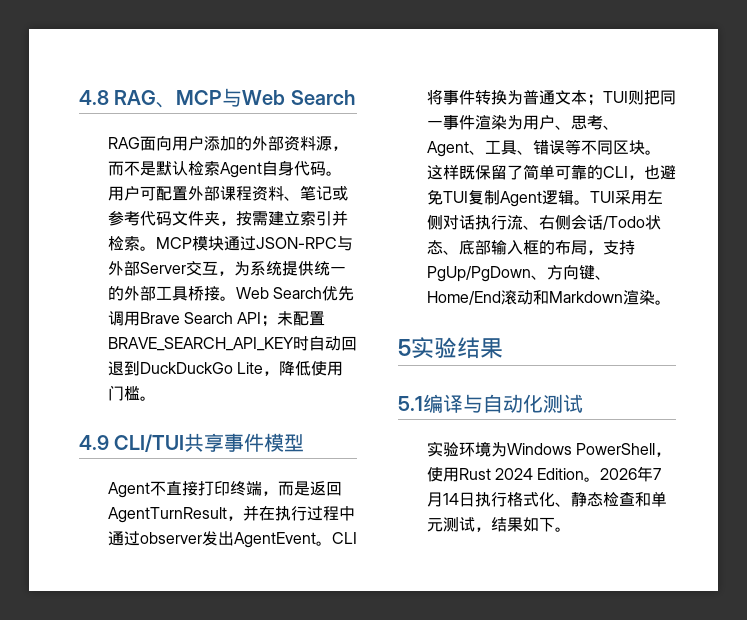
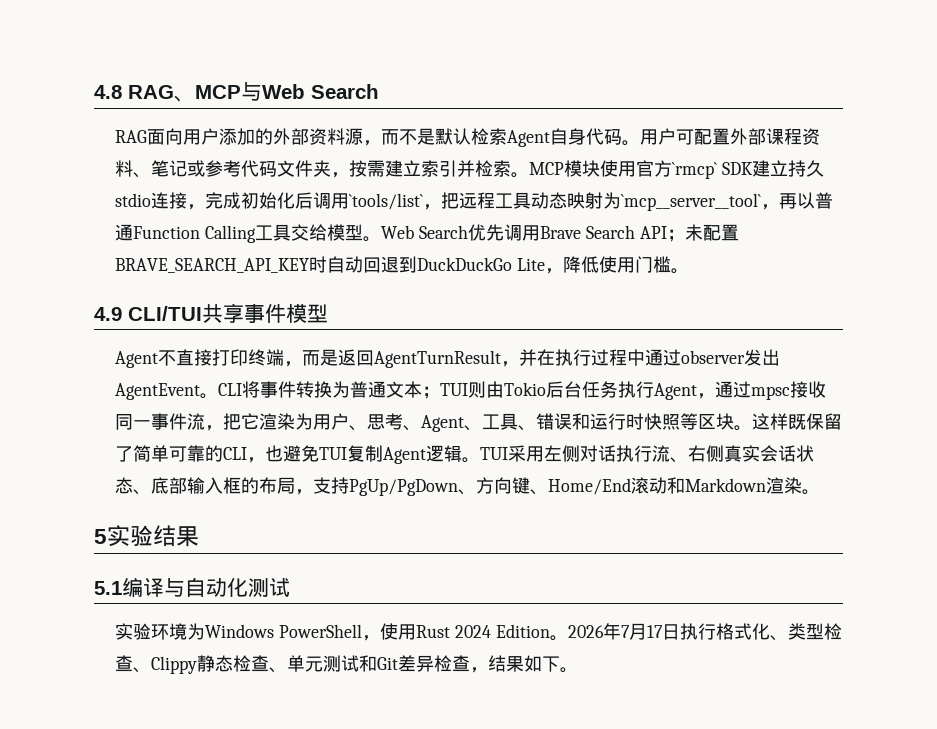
[223,236,353,251] [107,261,346,276] [107,286,220,301] 通过JSON-RPC与外部Server交互，为系统提供统一的外部工具桥接 -> [600,160,824,179] [115,192,834,211] [115,224,363,243] 使用官方`rmcp` SDK建立持久stdio连接，完成初始化后调用`tools/list`，把远程工具动态映射为`mcp__server__tool`，再以普通Function Calling工具交给模型
[643,90,676,105] [426,115,475,130] 把同一事件 -> [486,381,827,400] [115,413,260,431] 由Tokio后台任务执行Agent，通过mpsc接收同一事件流，把它
[564,139,613,155] 等不同 -> [572,413,699,430] 和运行时快照等
[570,214,645,230] 会话/Todo -> [724,445,797,462] 真实会话
[442,493,459,505] 14 -> [646,625,663,638] 17
(571, 504) none -> [787,623,842,640] [115,655,198,674] 类型检查、Clippy
[634,492,651,507] 和 -> [269,667,288,673] 、
(475, 524) none -> [359,655,471,672] 和Git差异检查

